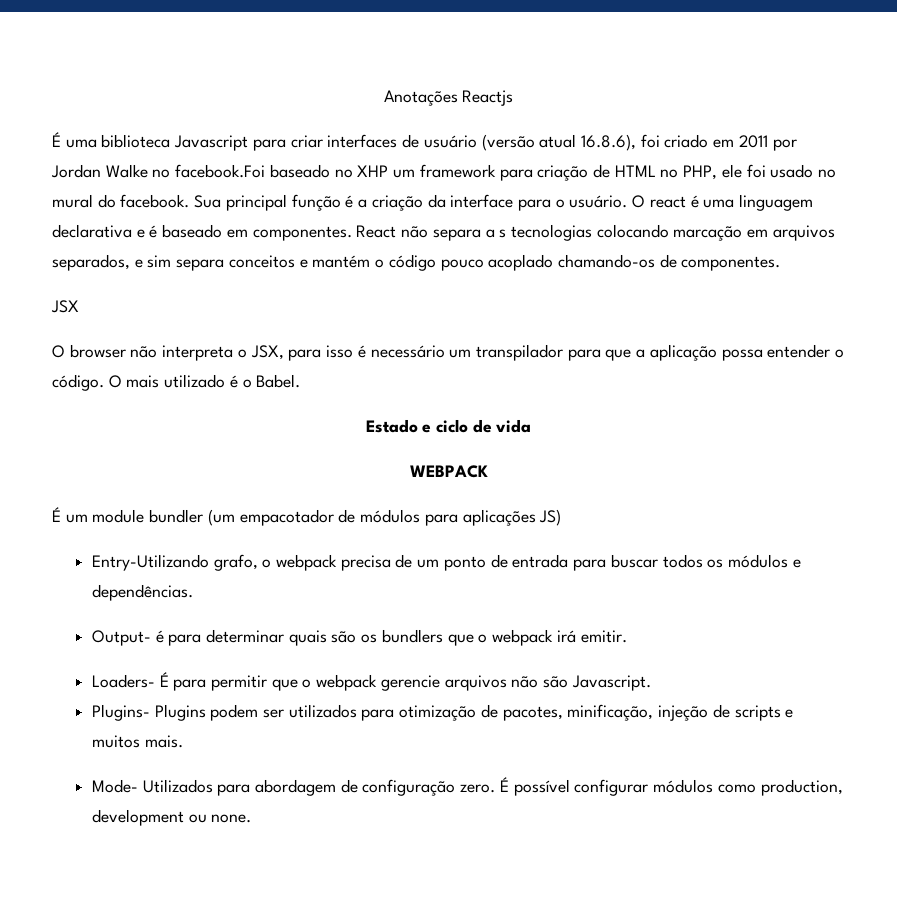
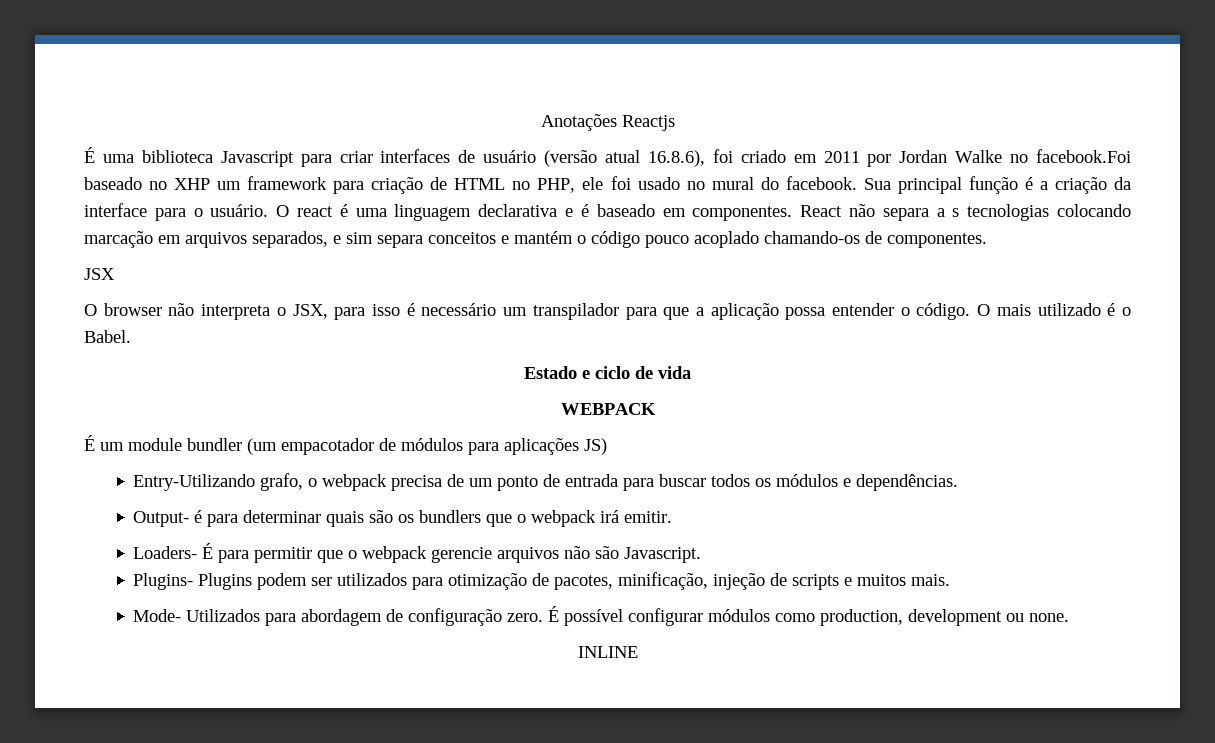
(252, 818) none -> [577,646,638,658] // INLINE

